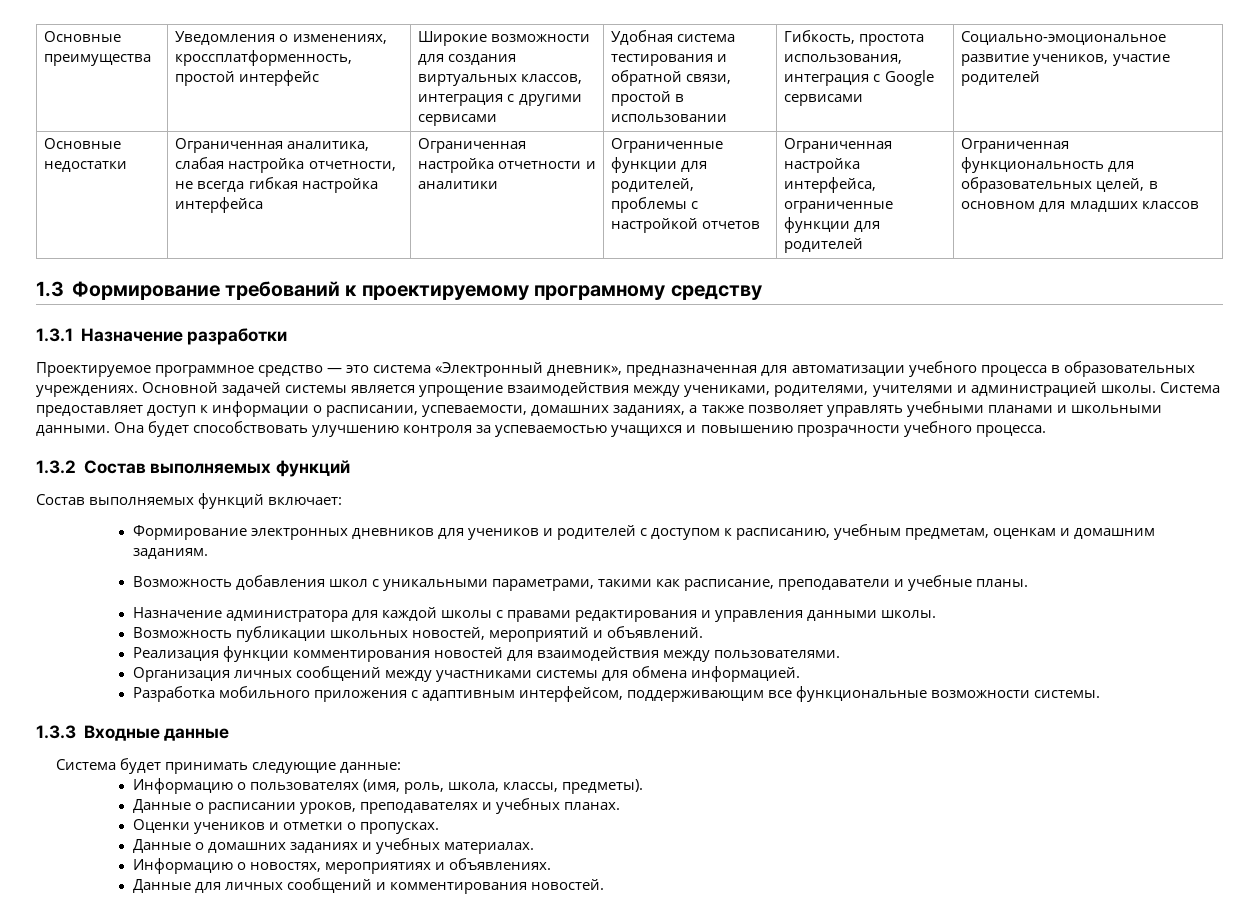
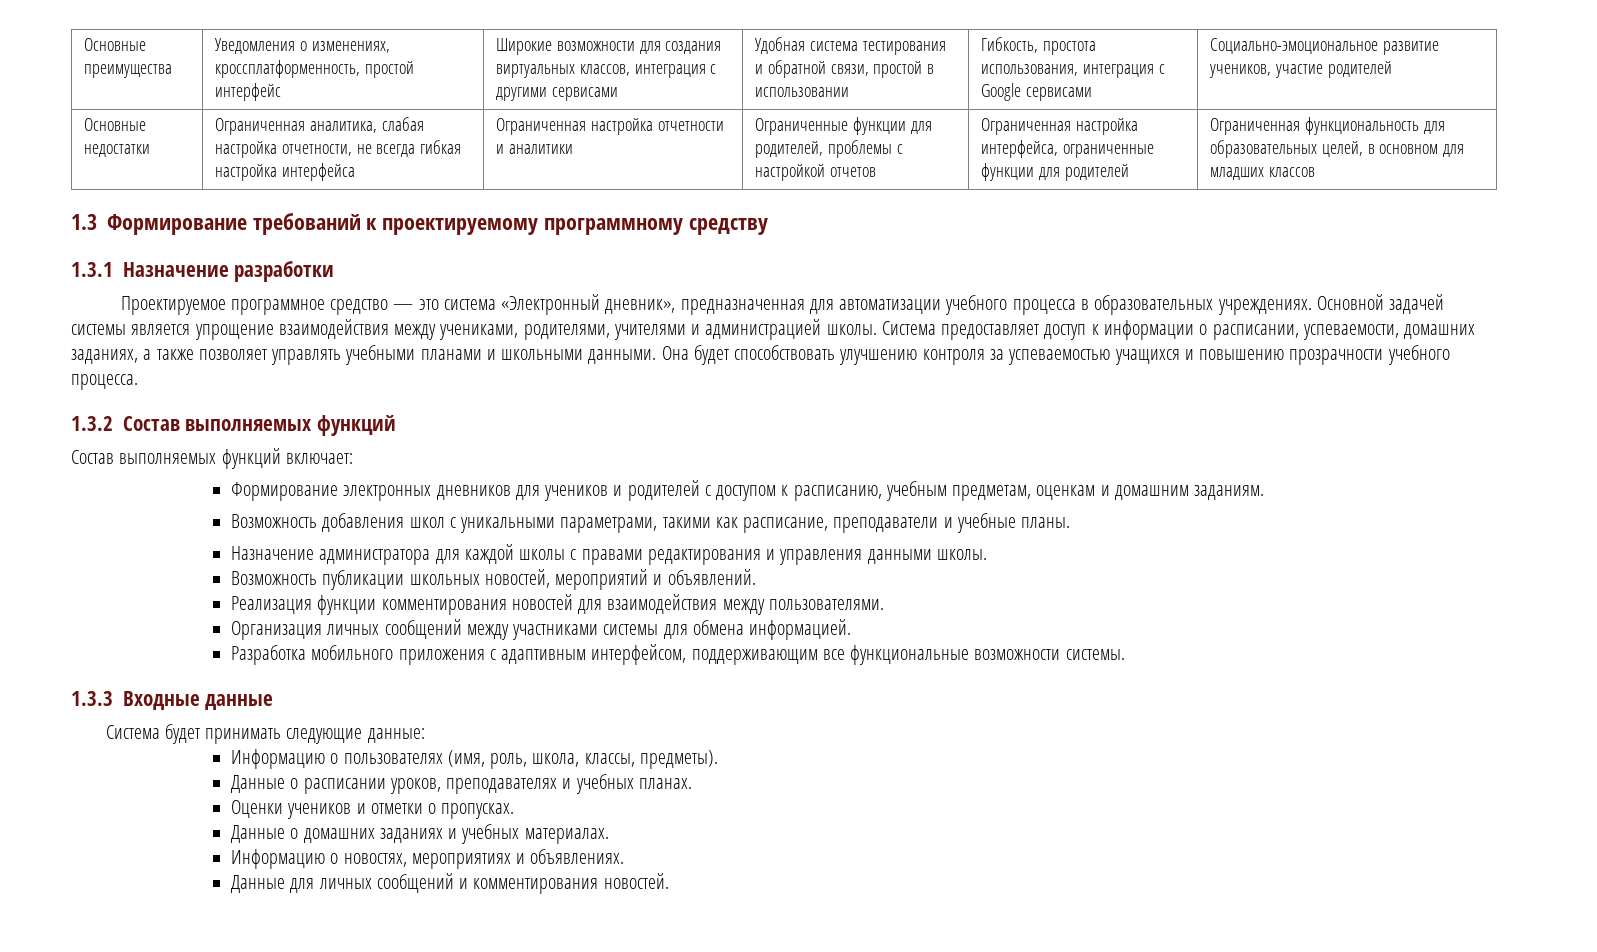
[534,285,666,300] програмному -> [543,218,683,235] программному

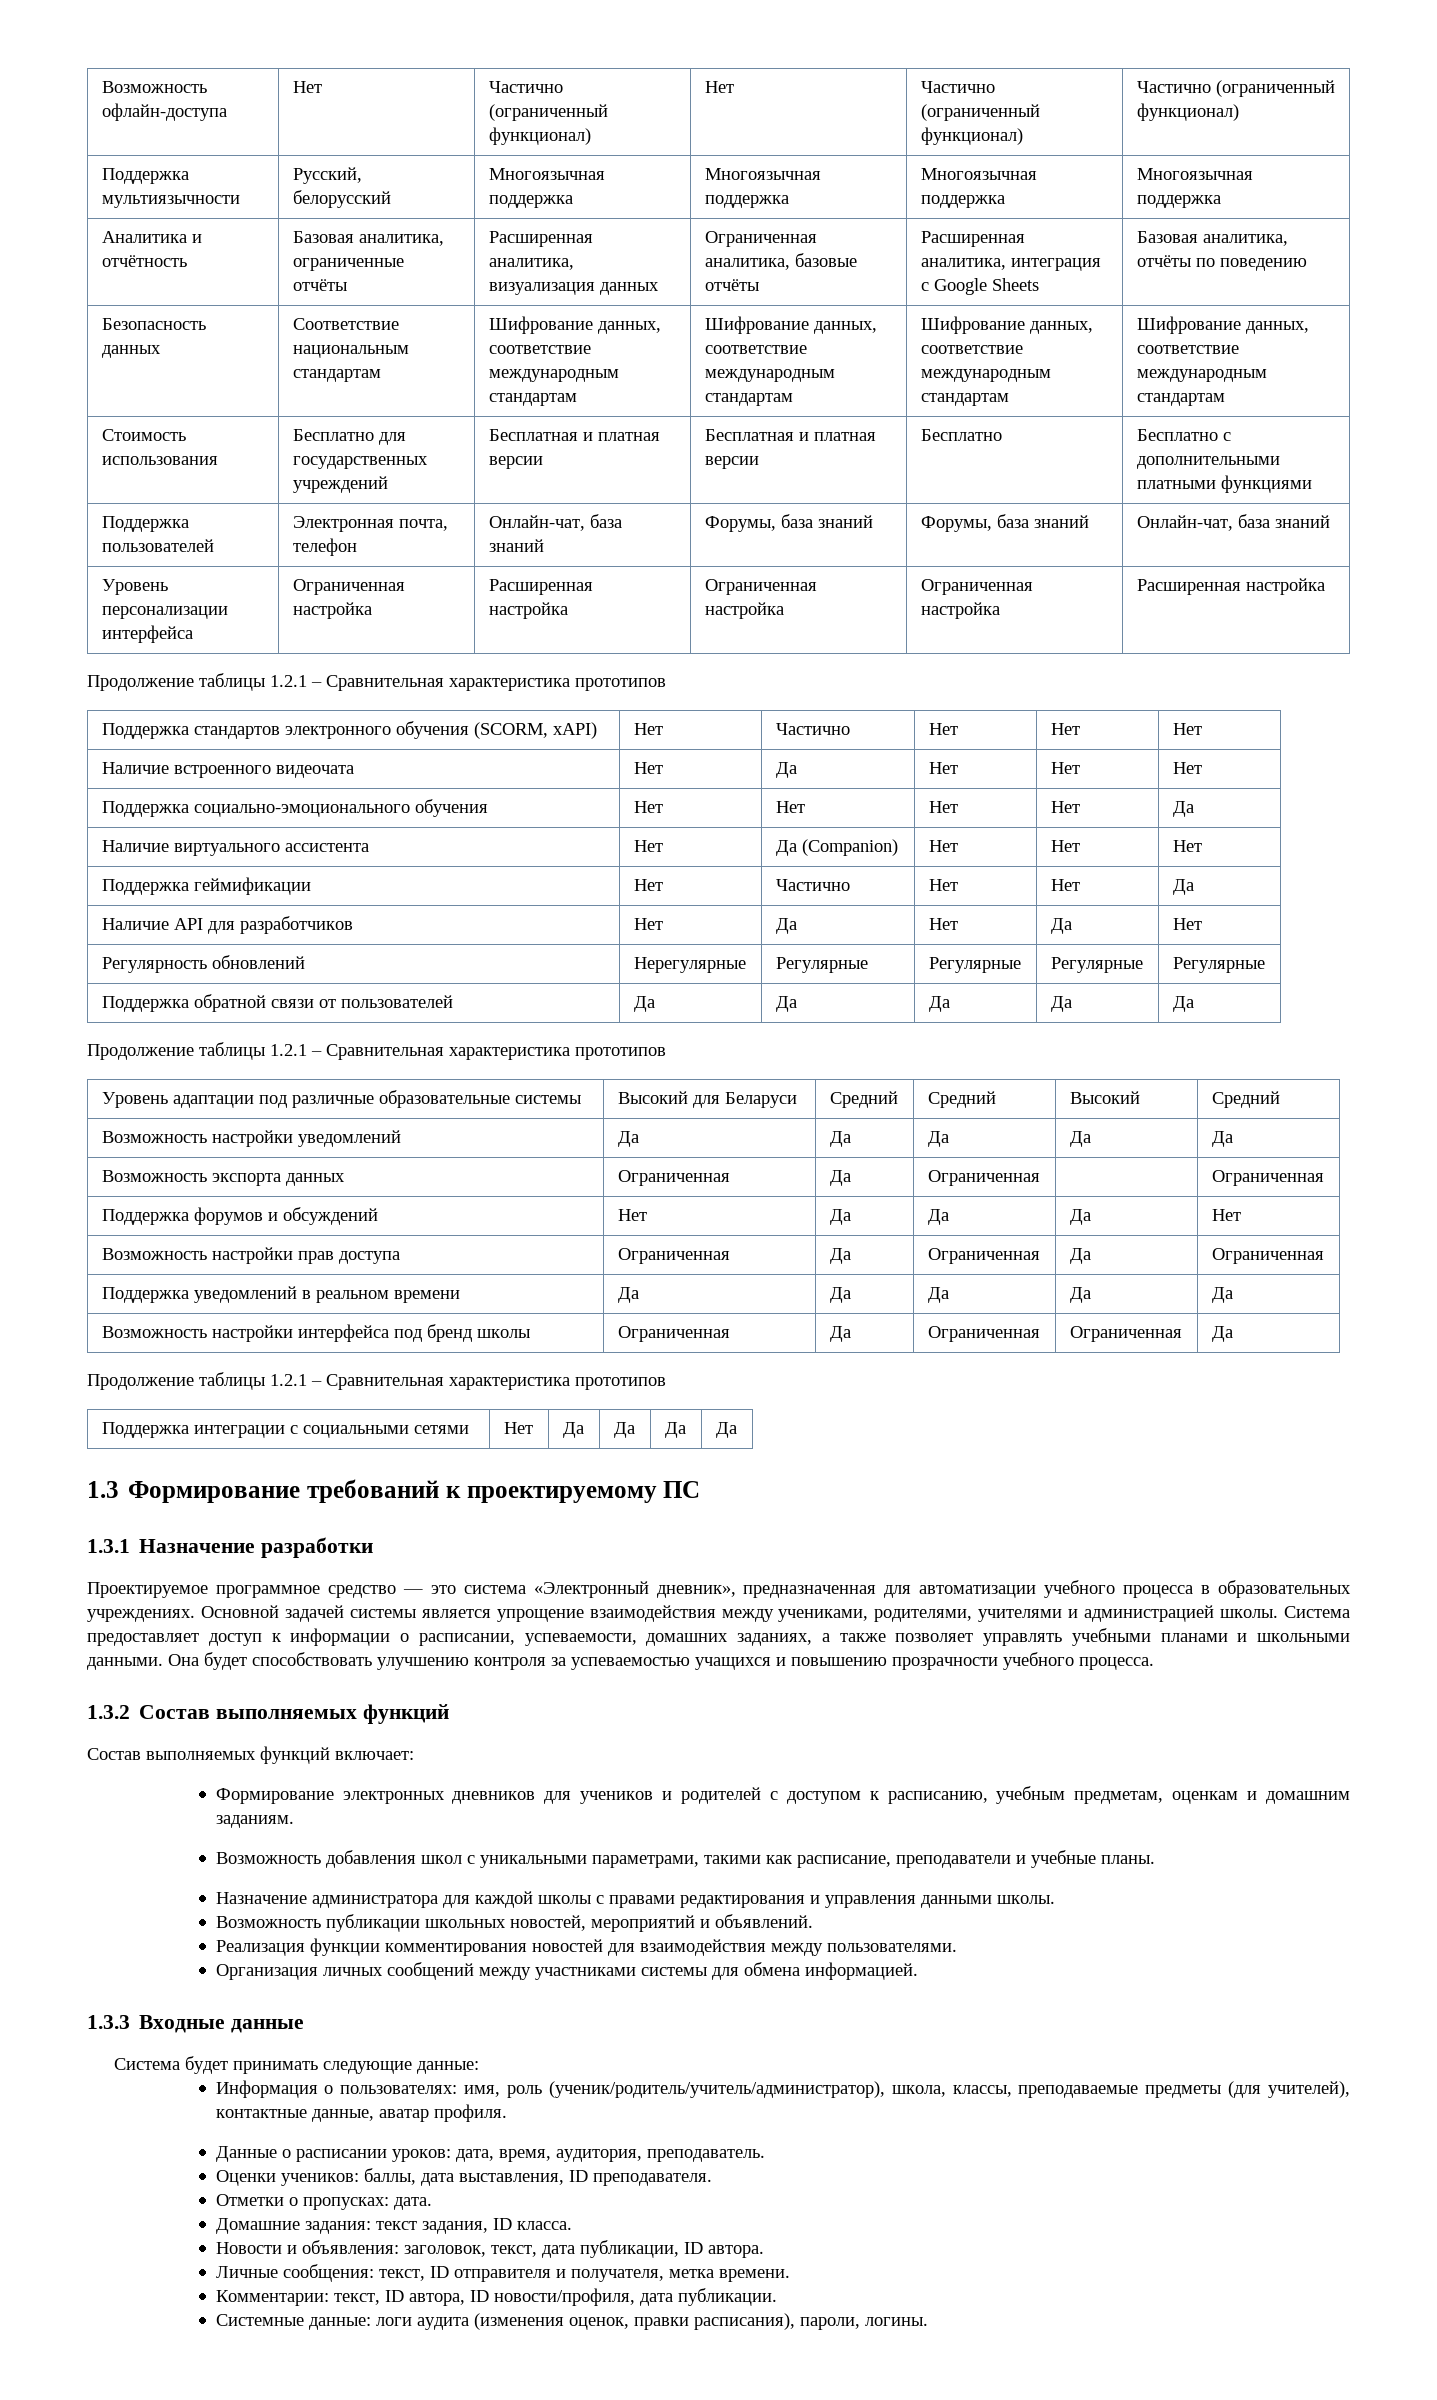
[84,38,147,51] [84,64,173,78] [215,38,390,54] [215,60,415,78] [215,83,282,101] [496,38,722,55] [496,64,717,78] [496,87,619,101] [755,37,946,55] [755,60,935,78] [755,87,850,97] [981,37,1097,55] [981,64,1165,78] [981,83,1093,101] [1210,38,1440,55] [1209,61,1392,78] [84,118,147,131] [84,144,151,157] [215,117,424,135] [215,140,462,158] [215,163,356,181] [496,118,724,135] [496,144,574,154] [755,117,932,135] [755,140,903,158] [755,164,877,181] [981,118,1139,135] [981,140,1155,158] [981,163,1129,181] [1210,117,1445,135] [1210,140,1465,158] [1210,167,1316,180] Основные преимущества | Уведомления о изменениях, кроссплатформенность, простой интерфейс | Широкие возможности для создания виртуальных классов, интеграция с другими сервисами | Удобная система тестирования и обратной связи, простой в использовании | Гибкость, простота использования, интеграция с Google сервисами | Социально-эмоциональное развитие учеников, участие родителей // Основные недостатки | Ограниченная аналитика, слабая настройка отчетности, не всегда гибкая настройка интерфейса | Ограниченная настройка отчетности и аналитики | Ограниченные функции для родителей, проблемы с настройкой отчетов | Ограниченная настройка интерфейса, ограниченные функции для родителей | Ограниченная функциональность для образовательных целей, в основном для младших классов -> [101,81,207,93] [101,103,227,121] [292,81,322,93] [488,81,563,93] [488,104,608,121] [488,127,591,145] [704,81,734,93] [920,81,995,93] [920,104,1040,121] [920,127,1023,145] [1136,80,1335,97] [1136,103,1239,121] [101,168,189,184] [101,195,240,208] [292,167,362,184] [292,190,391,208] [488,168,605,180] [488,195,573,208] [704,168,821,180] [704,195,789,208] [920,168,1037,180] [920,195,1005,208] [1136,168,1253,180] [1136,195,1221,208] [101,231,202,243] [101,255,187,267] [292,231,444,246] [292,258,404,271] [292,279,347,291] [488,231,593,247] [488,258,574,270] [488,282,659,295] [704,231,817,247] [704,253,857,270] [704,279,759,291] [920,231,1025,247] [920,258,1101,271] [920,278,1039,295] [1136,231,1288,246] [1136,255,1307,271] [101,318,206,330] [101,345,161,358] [292,318,399,330] [292,345,409,358] [292,369,381,382] [488,316,661,334] [488,345,591,354] [488,369,619,382] [488,393,577,406] [704,316,877,334] [704,345,807,354] [704,369,835,382] [704,393,793,406] [920,316,1093,334] [920,345,1023,354] [920,369,1051,382] [920,393,1009,406] [1136,316,1309,334] [1136,345,1239,354] [1136,369,1267,382] [1136,393,1225,406] [101,429,186,441] [101,456,218,465] [292,429,406,445] [292,456,428,469] [292,476,388,493] [488,429,660,441] [488,456,543,469] [704,429,876,441] [704,456,759,469] [920,429,1002,441] [1136,429,1231,441] [1136,456,1280,469] [1136,475,1312,493] [101,516,189,532] [101,539,214,552] [292,516,448,532] [292,538,357,556] [488,514,622,531] [488,539,544,552] [704,514,873,532] [920,514,1089,532] [1136,514,1330,531] [101,579,168,595] [101,606,228,619] [101,625,193,643] [292,579,405,595] [292,602,372,619] [488,579,593,595] [488,602,568,619] [704,579,817,595] [704,602,784,619] [920,579,1033,595] [920,602,1000,619] [1136,578,1325,595] [87,673,666,691] [101,721,597,739] [633,723,663,735] [775,723,850,735] [928,723,958,735] [1050,723,1080,735] [1172,723,1202,735] [101,762,354,778] [633,762,663,774] [775,762,797,778] [928,762,958,774] [1050,762,1080,774] [1172,762,1202,774] [101,799,488,817] [633,801,663,813] [775,801,805,813] [928,801,958,813] [1050,801,1080,813] [1172,801,1194,817] [101,840,369,856] [633,840,663,852] [775,839,898,856] [928,840,958,852] [1050,840,1080,852] [1172,840,1202,852] [101,877,311,895] [633,879,663,891] [775,879,850,891] [928,879,958,891] [1050,879,1080,891] [1172,879,1194,895] [101,916,353,934] [633,918,663,930] [775,918,797,934] [928,918,958,930] [1050,918,1072,934] [1172,918,1202,930] [101,955,305,973] [633,957,746,973] [775,957,868,973] [928,957,1021,973] [1050,957,1143,973] [1172,957,1265,973] [101,994,453,1012] [633,996,655,1012] [775,996,797,1012] [928,996,950,1012] [1050,996,1072,1012] [1172,996,1194,1012] [87,1042,666,1060] [101,1090,581,1108] [617,1091,797,1108] [829,1091,898,1108] [927,1091,996,1108] [1069,1091,1140,1104] [1211,1091,1280,1108] [101,1130,401,1147] [617,1131,639,1147] [829,1131,851,1147] [927,1131,949,1147] [1069,1131,1091,1147] [1211,1131,1233,1147] [101,1170,345,1186] [617,1170,730,1186] [829,1170,851,1186] [927,1170,1040,1186] [1211,1170,1324,1186] [101,1207,378,1225] [617,1209,647,1221] [829,1209,851,1225] [927,1209,949,1225] [1069,1209,1091,1225] [1211,1209,1241,1221] [101,1247,400,1264] [617,1248,730,1264] [829,1248,851,1264] [927,1248,1040,1264] [1069,1248,1091,1264] [1211,1248,1324,1264] [101,1286,460,1303] [617,1287,639,1303] [829,1287,851,1303] [927,1287,949,1303] [1069,1287,1091,1303] [1211,1287,1233,1303] [101,1324,530,1342] [617,1326,730,1342] [829,1326,851,1342] [927,1326,1040,1342] [1069,1326,1182,1342] [1211,1326,1233,1342] [87,1372,666,1390] [101,1422,469,1438] [503,1422,533,1434] [562,1422,584,1438] [613,1422,635,1438] [664,1422,686,1438] [715,1422,737,1438] Возможность офлайн-доступа | Нет | Частично (ограниченный функционал) | Нет | Частично (ограниченный функционал) | Частично (ограниченный функционал) // Поддержка мультиязычности | Русский, белорусский | Многоязычная поддержка | Многоязычная поддержка | Многоязычная поддержка | Многоязычная поддержка // Аналитика и отчётность | Базовая аналитика, ограниченные отчёты | Расширенная аналитика, визуализация данных | Ограниченная аналитика, базовые отчёты | Расширенная аналитика, интеграция с Google Sheets | Базовая аналитика, отчёты по поведению // Безопасность данных | Соответствие национальным стандартам | Шифрование данных, соответствие международным стандартам | Шифрование данных, соответствие международным стандартам | Шифрование данных, соответствие международным стандартам | Шифрование данных, соответствие международным стандартам // Стоимость использования | Бесплатно для государственных учреждений | Бесплатная и платная версии | Бесплатная и платная версии | Бесплатно | Бесплатно с дополнительными платными функциями // Поддержка пользователей | Электронная почта, телефон | Онлайн-чат, база знаний | Форумы, база знаний | Форумы, база знаний | Онлайн-чат, база знаний // Уровень персонализации интерфейса | Ограниченная настройка | Расширенная настройка | Ограниченная настройка | Ограниченная настройка | Расширенная настройка // Продолжение таблицы 1.2.1 – Сравнительная характеристика прототипов // Поддержка стандартов электронного обучения (SCORM, xAPI) | Нет | Частично | Нет | Нет | Нет // Наличие встроенного видеочата | Нет | Да | Нет | Нет | Нет // Поддержка социально-эмоционального обучения | Нет | Нет | Нет | Нет | Да // Наличие виртуального ассистента | Нет | Да (Companion) | Нет | Нет | Нет // Поддержка геймификации | Нет | Частично | Нет | Нет | Да // Наличие API для разработчиков | Нет | Да | Нет | Да | Нет // Регулярность обновлений | Нерегулярные | Регулярные | Регулярные | Регулярные | Регулярные // Поддержка обратной связи от пользователей | Да | Да | Да | Да | Да // Продолжение таблицы 1.2.1 – Сравнительная характеристика прототипов // Уровень адаптации под различные образовательные системы | Высокий для Беларуси | Средний | Средний | Высокий | Средний // Возможность настройки уведомлений | Да | Да | Да | Да | Да // Возможность экспорта данных | Ограниченная | Да | Ограниченная | | Ограниченная // Поддержка форумов и обсуждений | Нет | Да | Да | Да | Нет // Возможность настройки прав доступа | Ограниченная | Да | Ограниченная | Да | Ограниченная // Поддержка уведомлений в реальном времени | Да | Да | Да | Да | Да // Возможность настройки интерфейса под бренд школы | Ограниченная | Да | Ограниченная | Ограниченная | Да // Продолжение таблицы 1.2.1 – Сравнительная характеристика прототипов // Поддержка интеграции с социальными сетями | Нет | Да | Да | Да | Да
[543,218,768,235] программному средству -> [663,1481,701,1498] ПС
[231,644,1125,665] // Разработка мобильного приложения с адаптивным интерфейсом, поддерживающим все функциональные возможности системы. -> (918, 1971) none
[231,749,718,769] [231,774,692,794] [231,800,515,819] [231,824,609,844] [231,849,625,869] [231,873,669,894] Информацию о пользователях (имя, роль, школа, классы, предметы). // Данные о расписании уроков, преподавателях и учебных планах. // Оценки учеников и отметки о пропусках. // Данные о домашних заданиях и учебных материалах. // Информацию о новостях, мероприятиях и объявлениях. // Данные для личных сообщений и комментирования новостей. -> [215,2080,1350,2098] [215,2104,507,2122] [215,2146,765,2162] [215,2168,712,2186] [215,2194,432,2210] [215,2218,572,2234] [215,2240,764,2258] [215,2264,790,2282] [215,2288,777,2306] [215,2313,928,2330] Информация о пользователях: имя, роль (ученик/родитель/учитель/администратор), школа, классы, преподаваемые предметы (для учителей), контактные данные, аватар профиля. // Данные о расписании уроков: дата, время, аудитория, преподаватель. // Оценки учеников: баллы, дата выставления, ID преподавателя. // Отметки о пропусках: дата. // Домашние задания: текст задания, ID класса. // Новости и объявления: заголовок, текст, дата публикации, ID автора. // Личные сообщения: текст, ID отправителя и получателя, метка времени. // Комментарии: текст, ID автора, ID новости/профиля, дата публикации. // Системные данные: логи аудита (изменения оценок, правки расписания), пароли, логины.

